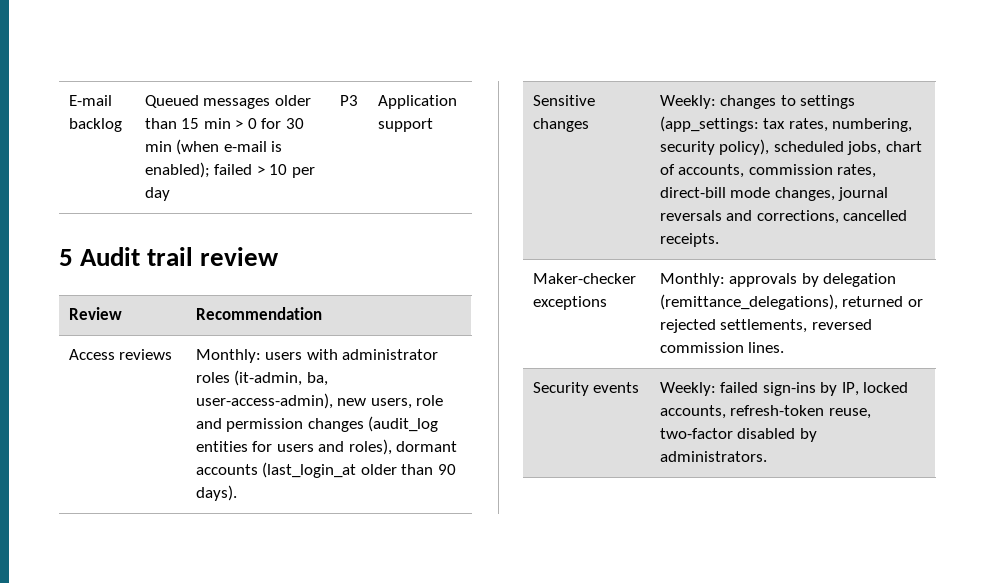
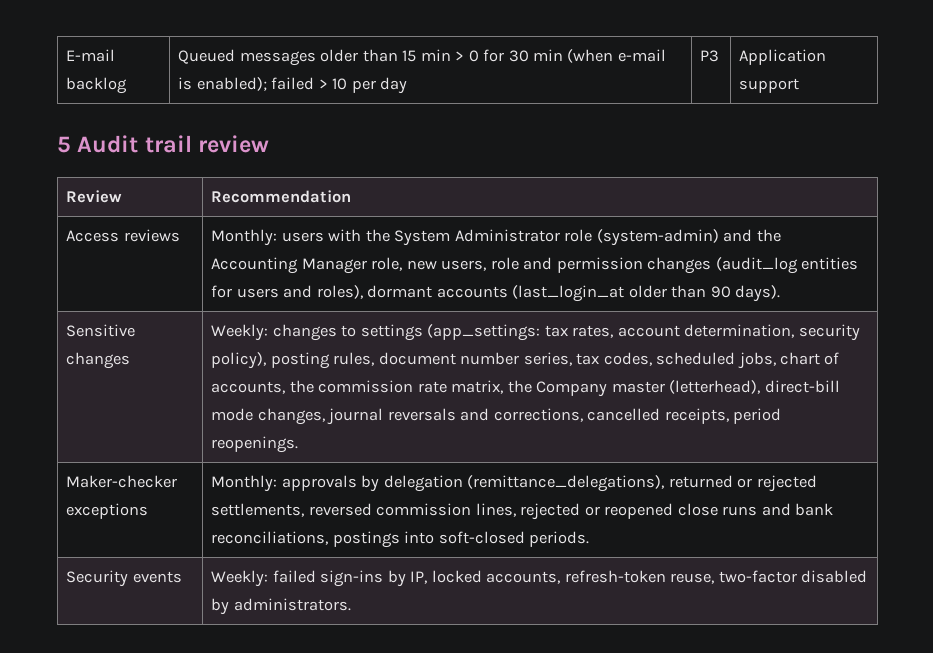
[342,349,439,360] [195,370,328,386] [195,393,333,409] administrator roles (it-admin, ba, user-access-admin), -> [365,229,781,246] [211,257,403,274] the System Administrator role (system-admin) and the Accounting Manager role,
[832,118,913,132] [659,139,770,155] numbering, security policy), -> [617,324,860,341] [211,352,652,369] account determination, security policy), posting rules, document number series, tax codes,
[748,164,877,178] commission rates, -> [289,380,761,397] the commission rate matrix, the Company master (letterhead),
[659,233,719,247] receipts. -> [664,408,782,424] [211,436,299,453] receipts, period reopenings.
[748,342,785,353] lines. -> [475,503,833,520] [211,531,590,548] lines, rejected or reopened close runs and bank reconciliations, postings into soft-closed periods.

